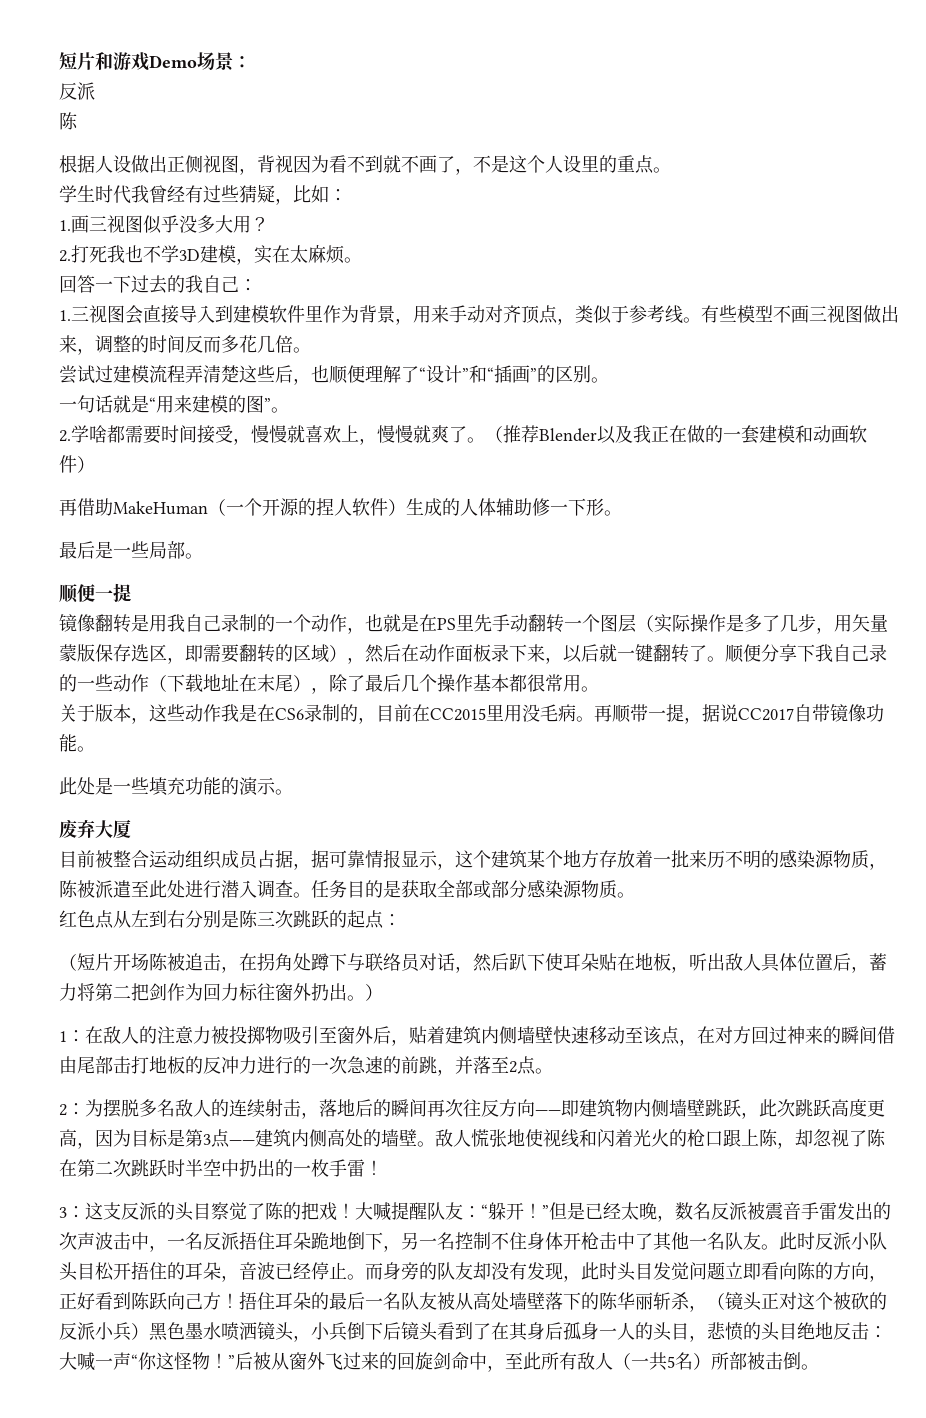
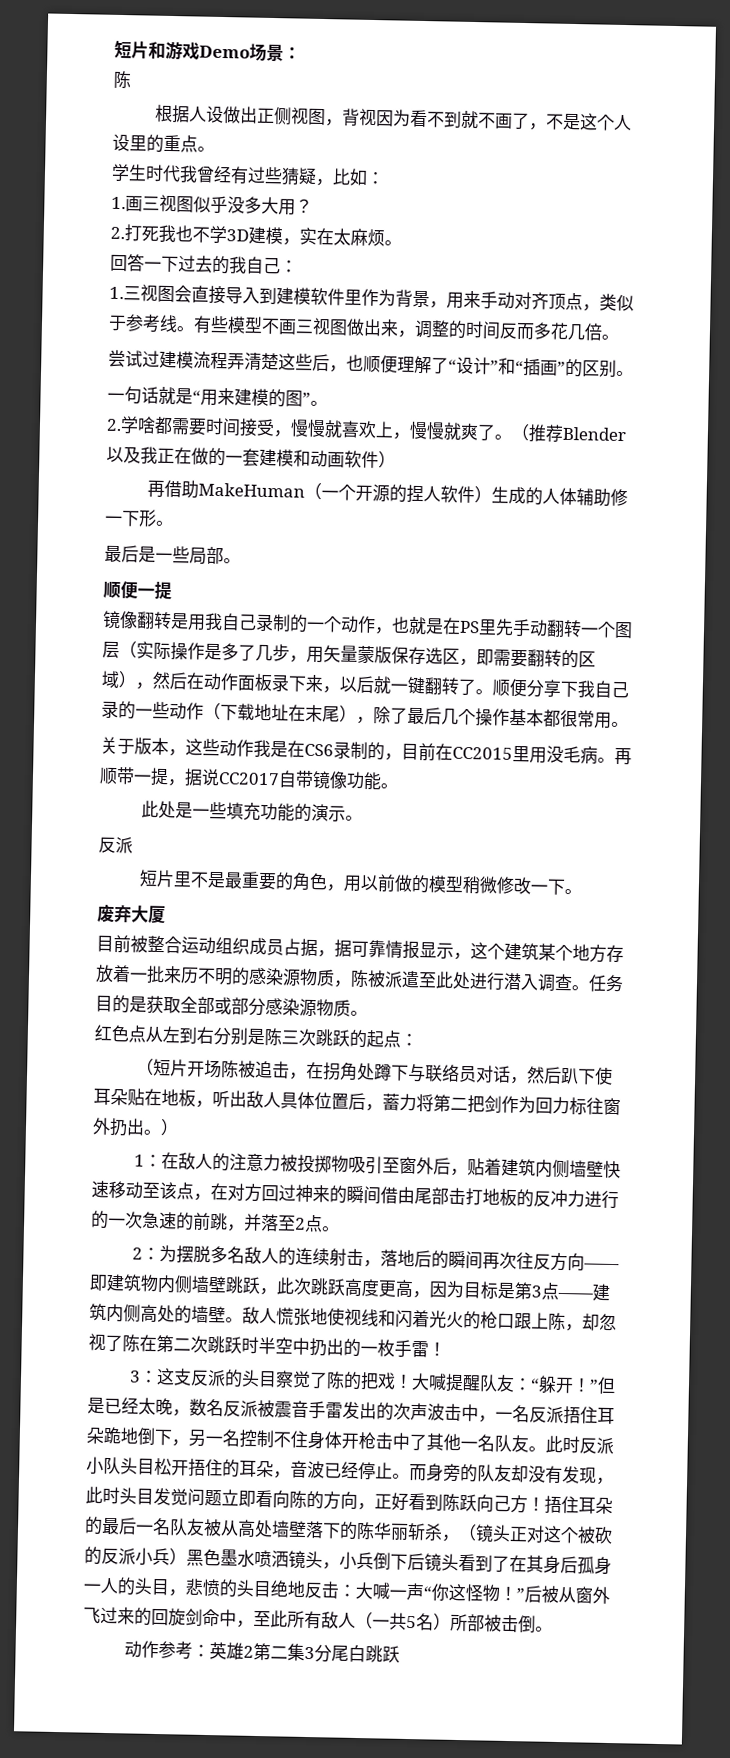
[59,82,95,100] // 反派 -> (301, 53) none
(293, 792) none -> [98,836,133,854] [139,869,583,895] // 反派 // 短片里不是最重要的角色，用以前做的模型稍微修改一下。
(819, 1367) none -> [124,1640,401,1663] // 动作参考：英雄2第二集3分尾白跳跃

